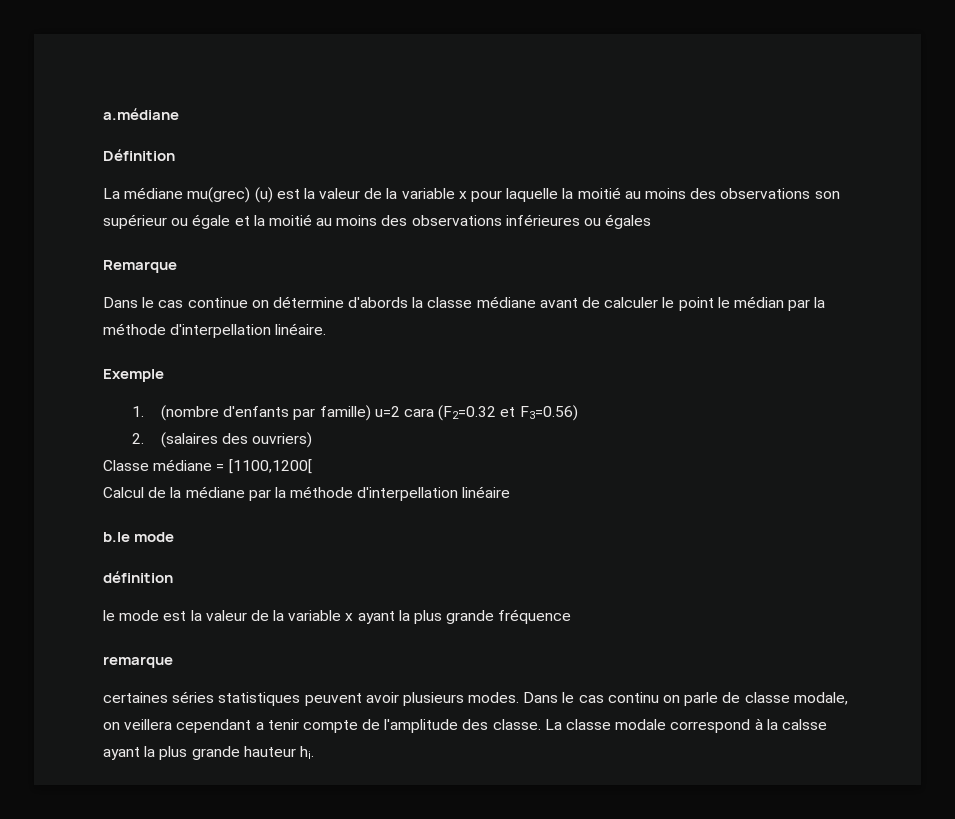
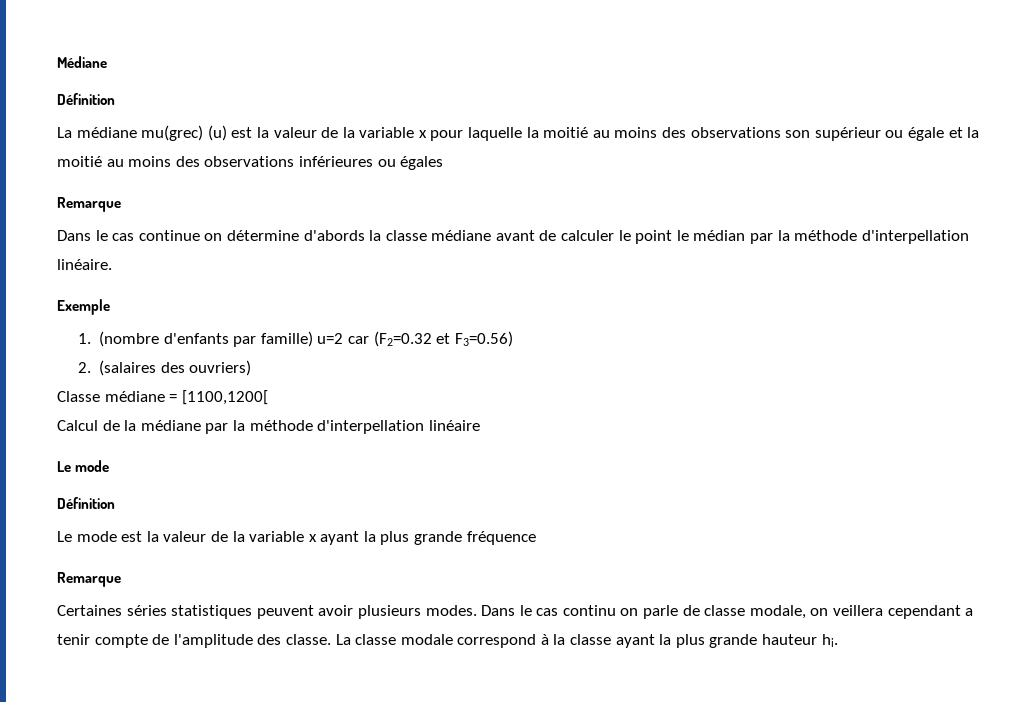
[103,108,179,120] a.médiane -> [57,56,107,68] Médiane
[404,408,435,417] cara -> [348,336,370,344] car
[103,532,130,542] b.le -> [57,461,71,472] Le
[103,571,173,583] [103,610,115,621] définition // le -> [57,497,115,509] [57,531,72,542] Définition // Le
[103,656,173,668] [103,692,168,703] remarque // certaines -> [57,572,121,587] [57,605,122,616] Remarque // Certaines
[781,719,827,730] calsse -> [570,634,612,645] classe

